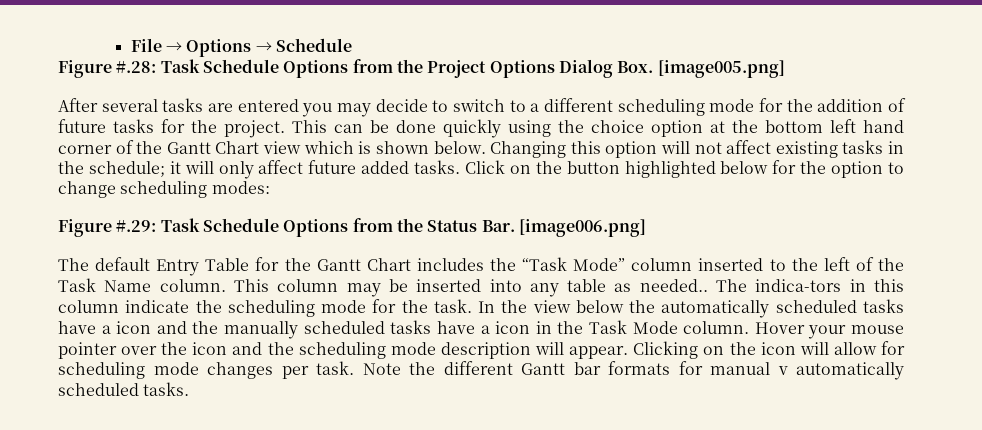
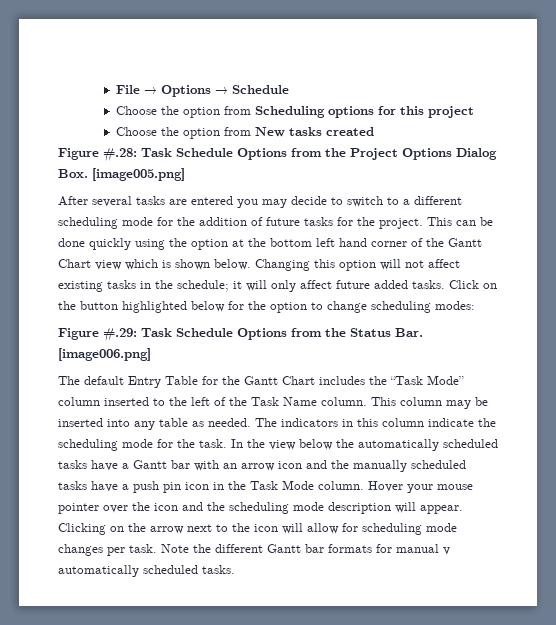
(353, 45) none -> [115,106,474,118] [115,127,374,139] // Choose the option from Scheduling options for this project // Choose the option from New tasks created
[591,120,644,133] choice -> (187, 242) none
[639,279,842,292] needed.. The indica-tors -> [208,418,338,427] needed. The indicators
(111, 329) none -> [133,460,275,471] Gantt bar with an arrow
(490, 329) none -> [133,481,181,493] push pin
(756, 348) none -> [150,523,250,534] arrow next to the

